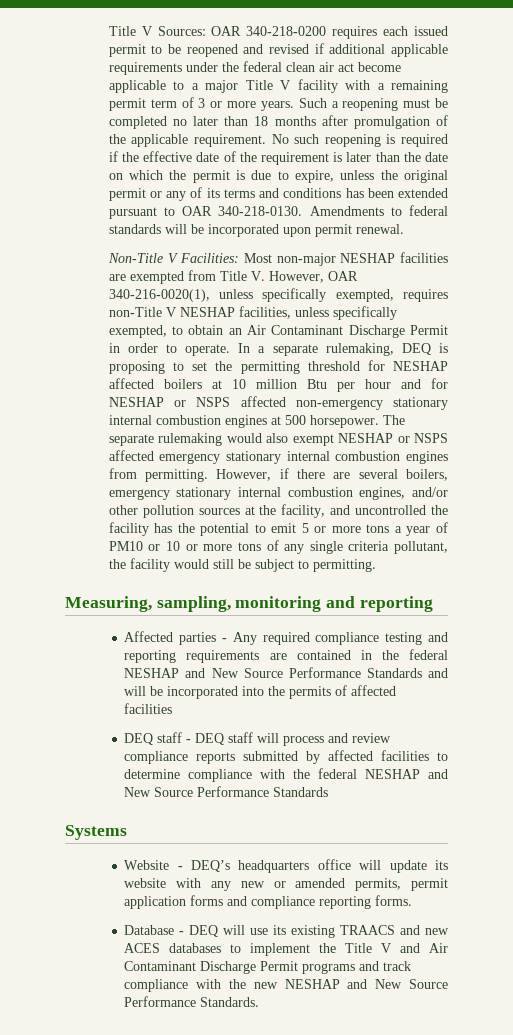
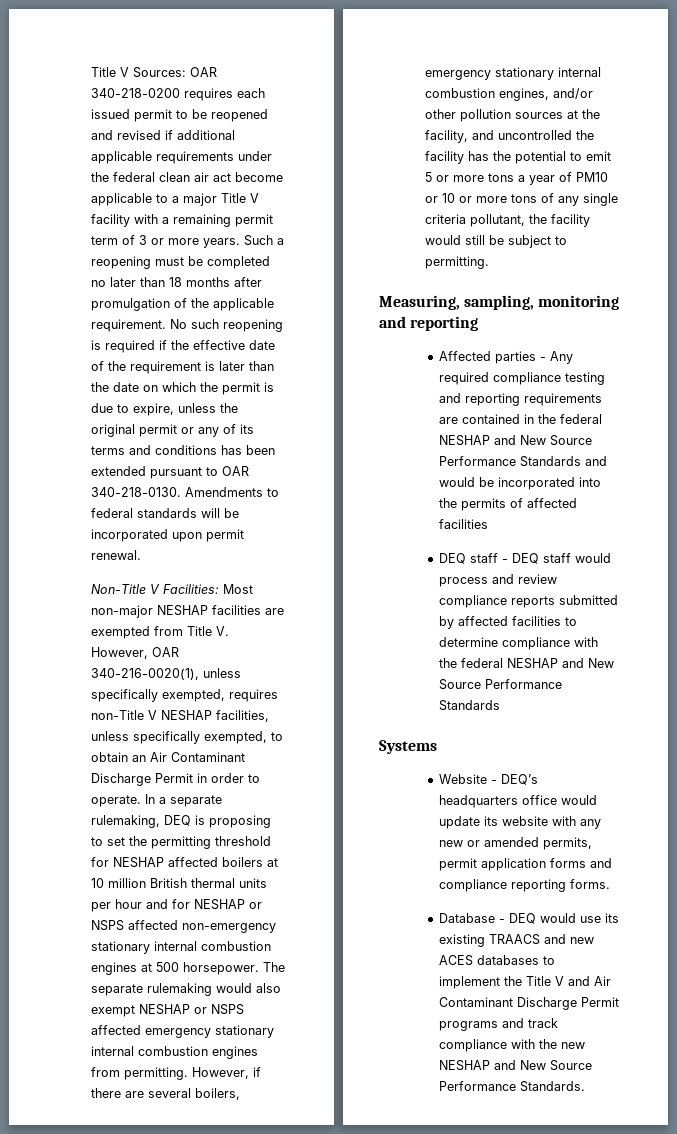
[306,379,327,389] Btu -> [150,878,268,888] British thermal units
[124,686,147,696] will -> [439,477,476,487] would
[257,733,280,743] will -> [575,553,612,563] would
[359,860,382,870] will -> [561,795,598,805] would
[223,925,246,935] will -> [540,913,577,923] would

